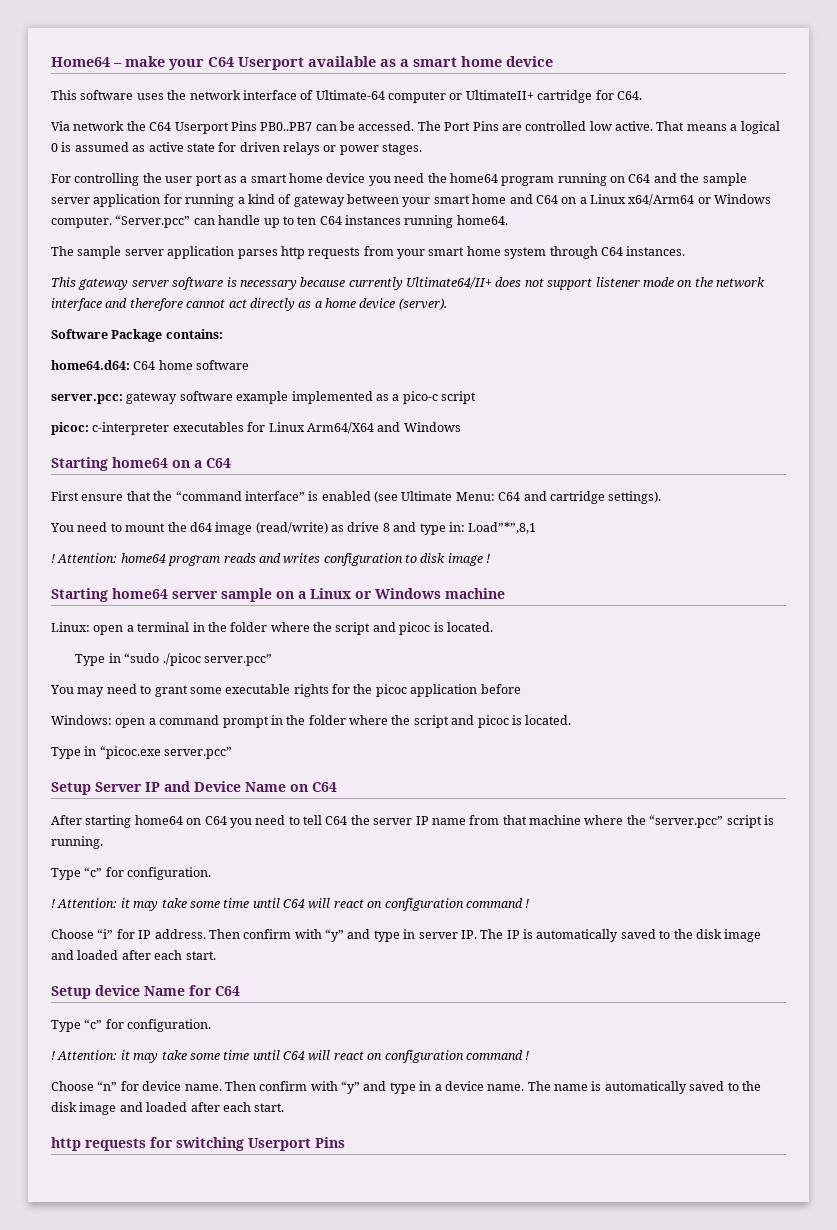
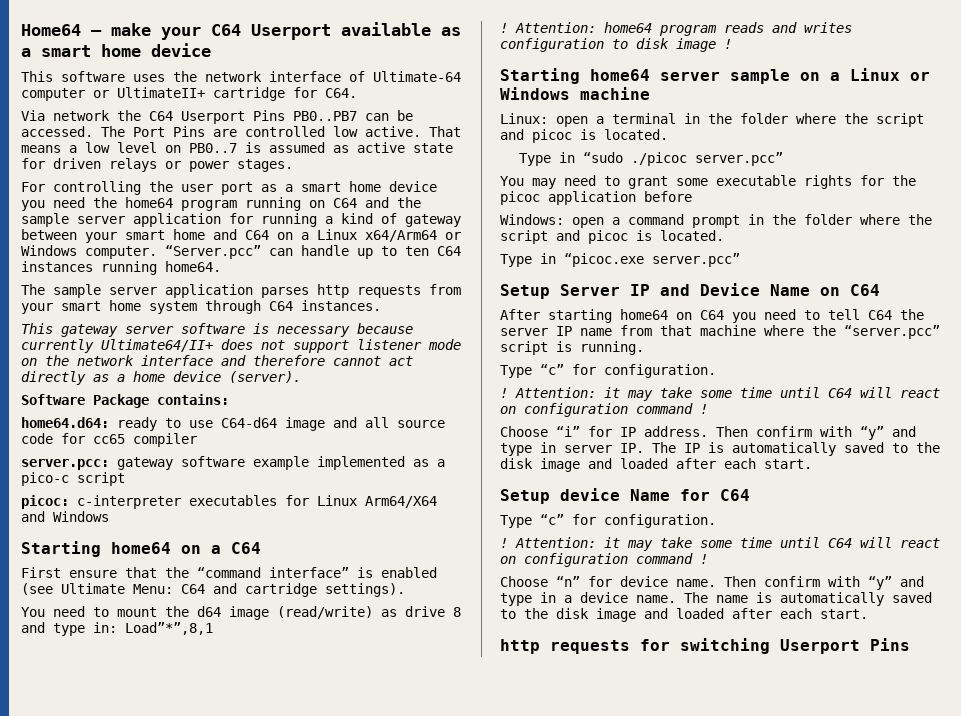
[740,121,780,134] [51,143,58,152] logical 0 -> [85,142,237,153] low level on PB0..7
[133,360,250,370] C64 home software -> [117,417,445,431] [21,433,197,447] ready to use C64-d64 image and all source code for cc65 compiler

